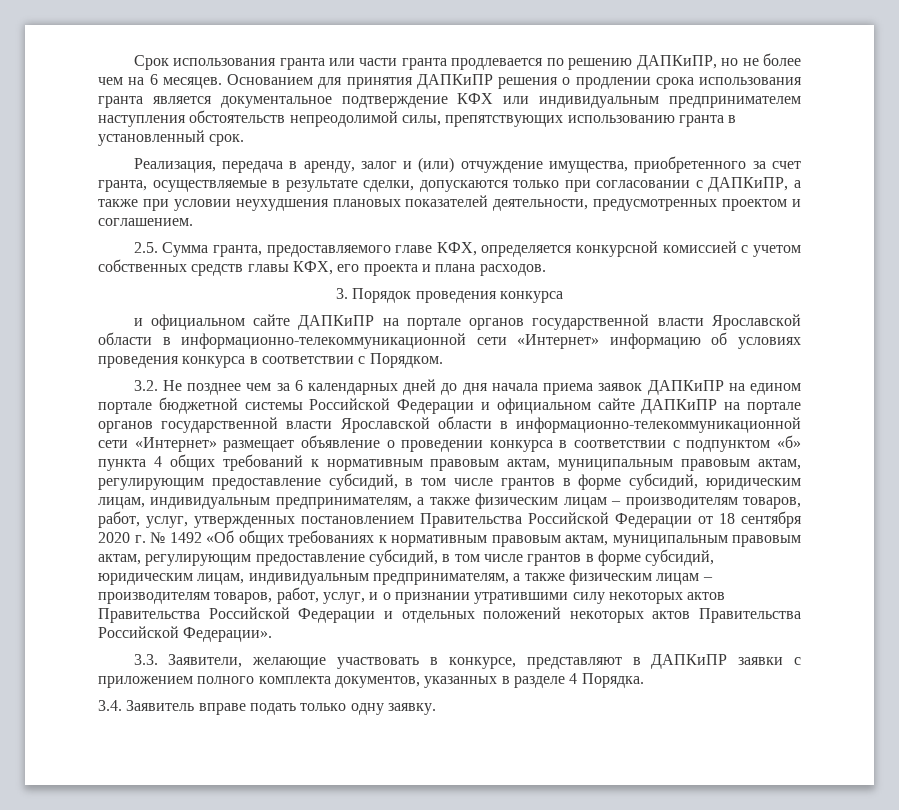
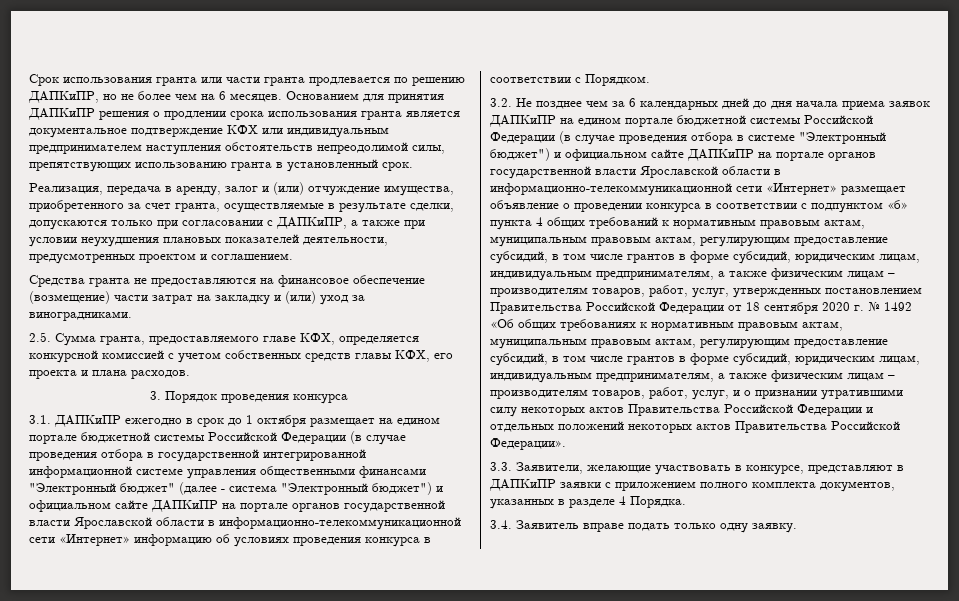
(193, 222) none -> [29,275,425,287] [29,291,365,305] [29,311,132,321] // Средства гранта не предоставляются на финансовое обеспечение (возмещение) части затрат на закладку и (или) уход за виноградниками.
(563, 297) none -> [29,415,440,427] [29,431,406,445] [29,449,366,462] [29,466,426,479] [29,482,432,495] 3.1. ДАПКиПР ежегодно в срок до 1 октября размещает на едином портале бюджетной системы Российской Федерации (в случае проведения отбора в государственной интегрированной информационной системе управления общественными финансами "Электронный бюджет" (далее - система "Электронный бюджет")
(475, 406) none -> [559,131,886,145] [490,148,550,161] (в случае проведения отбора в системе "Электронный бюджет")

